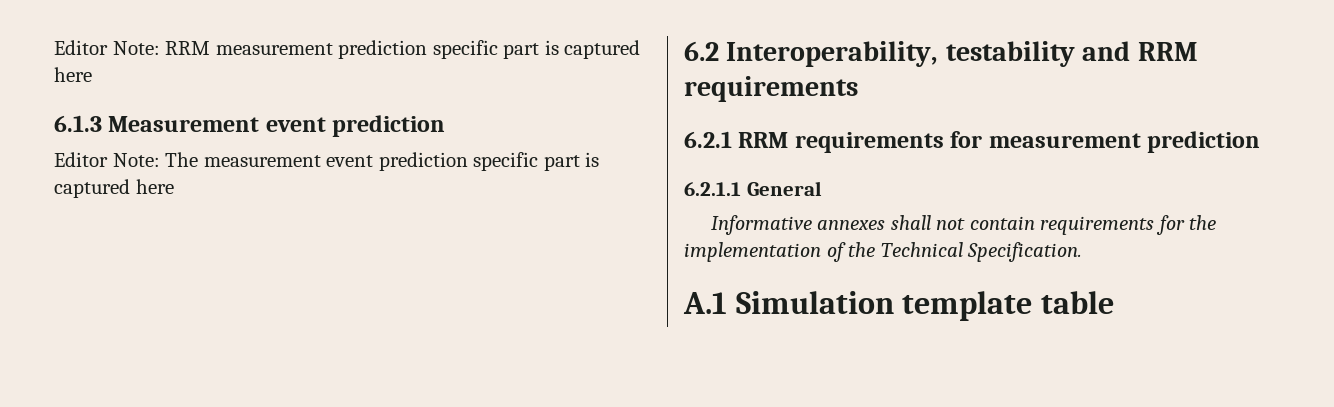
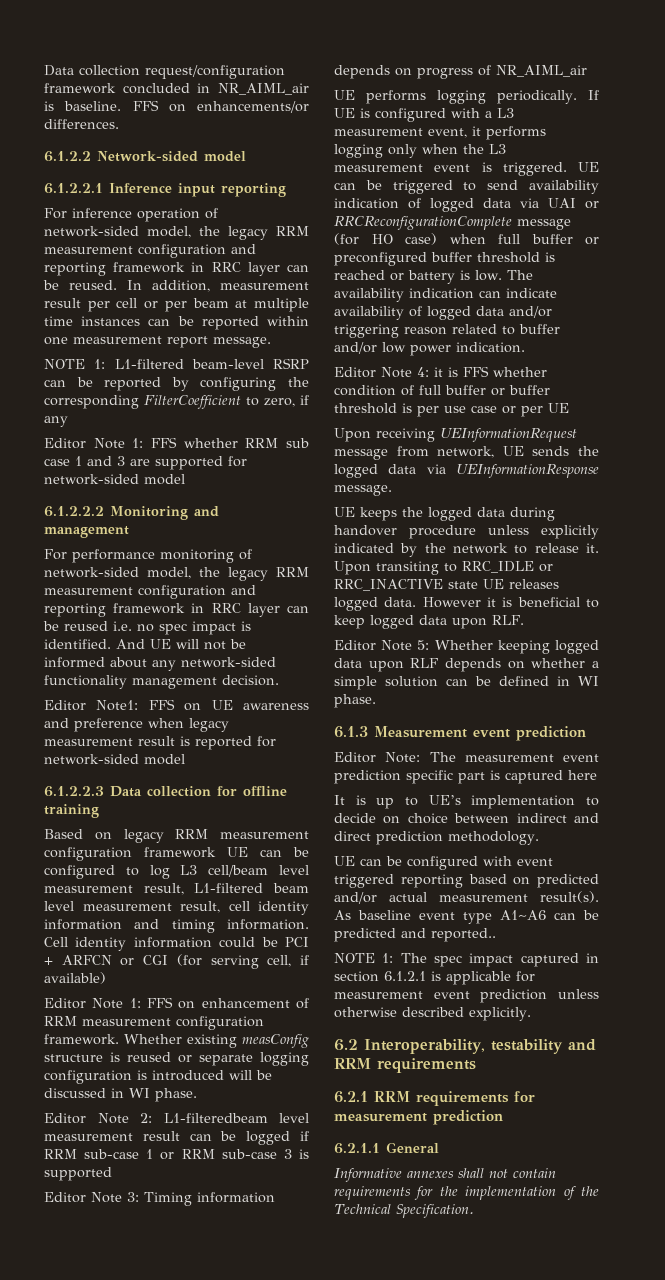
[54,40,641,59] [54,67,92,82] Editor Note: RRM measurement prediction specific part is captured here -> [44,65,285,79] [44,83,309,95] [44,100,309,113] [44,119,119,129] [44,151,246,162] [44,183,286,197] [44,208,218,222] [44,226,309,240] [44,244,256,258] [44,262,309,276] [43,280,309,292] [44,298,309,312] [44,316,309,330] [44,336,271,348] [44,358,309,369] [44,377,309,391] [44,395,309,409] [44,416,68,427] [44,437,309,449] [44,456,247,470] [44,474,185,485] [44,506,219,520] [44,526,129,538] [44,549,252,563] [44,567,309,581] [44,585,256,599] [44,603,309,617] [43,621,251,635] [44,639,246,650] [44,657,276,671] [44,675,279,689] [44,699,309,711] [44,718,229,732] [44,736,276,750] [44,754,185,765] [44,786,287,797] [44,804,99,818] [44,829,309,843] [44,847,309,861] [44,865,309,879] [44,883,309,895] [44,901,309,915] [44,919,309,933] [44,937,309,951] [44,954,310,969] [44,972,106,984] [44,997,309,1009] [44,1016,264,1030] [44,1034,309,1048] [44,1052,309,1066] [44,1070,272,1084] [44,1088,197,1102] [44,1113,309,1124] [44,1131,310,1145] [44,1149,309,1160] [44,1167,112,1181] [44,1192,275,1206] [334,65,587,79] [334,90,599,104] [334,108,514,122] [334,126,546,140] [334,144,506,158] [334,162,599,176] [334,180,599,194] [334,198,599,212] [334,216,571,230] [334,233,599,245] [334,252,555,266] [334,270,533,284] [334,288,557,302] [334,306,552,320] [334,324,560,338] [334,342,525,356] [334,366,547,378] [334,385,550,396] [334,403,569,417] [334,428,577,442] [334,446,599,460] [334,464,599,478] [334,485,392,496] [334,507,555,521] [334,525,599,539] [334,543,599,557] [334,561,553,575] [334,579,559,591] [334,597,599,611] [334,615,524,629] [334,640,599,654] [334,658,599,672] [334,676,599,690] [334,694,376,708] Data collection request/configuration framework concluded in NR_AIML_air is baseline. FFS on enhancements/or differences. // 6.1.2.2 Network-sided model // 6.1.2.2.1 Inference input reporting // For inference operation of network-sided model, the legacy RRM measurement configuration and reporting framework in RRC layer can be reused. In addition, measurement result per cell or per beam at multiple time instances can be reported within one measurement report message. // NOTE 1: L1-filtered beam-level RSRP can be reported by configuring the corresponding FilterCoefficient to zero, if any // Editor Note 1: FFS whether RRM sub case 1 and 3 are supported for network-sided model // 6.1.2.2.2 Monitoring and management // For performance monitoring of network-sided model, the legacy RRM measurement configuration and reporting framework in RRC layer can be reused i.e. no spec impact is identified. And UE will not be informed about any network-sided functionality management decision. // Editor Note1: FFS on UE awareness and preference when legacy measurement result is reported for network-sided model // 6.1.2.2.3 Data collection for offline training // Based on legacy RRM measurement configuration framework UE can be configured to log L3 cell/beam level measurement result, L1-filtered beam level measurement result, cell identity information and timing information. Cell identity information could be PCI + ARFCN or CGI (for serving cell, if available) // Editor Note 1: FFS on enhancement of RRM measurement configuration framework. Whether existing measConfig structure is reused or separate logging configuration is introduced will be discussed in WI phase. // Editor Note 2: L1-filteredbeam level measurement result can be logged if RRM sub-case 1 or RRM sub-case 3 is supported // Editor Note 3: Timing information depends on progress of NR_AIML_air // UE performs logging periodically. If UE is configured with a L3 measurement event, it performs logging only when the L3 measurement event is triggered. UE can be triggered to send availability indication of logged data via UAI or RRCReconfigurationComplete message (for HO case) when full buffer or preconfigured buffer threshold is reached or battery is low. The availability indication can indicate availability of logged data and/or triggering reason related to buffer and/or low power indication. // Editor Note 4: it is FFS whether condition of full buffer or buffer threshold is per use case or per UE // Upon receiving UEInformationRequest message from network, UE sends the logged data via UEInformationResponse message. // UE keeps the logged data during handover procedure unless explicitly indicated by the network to release it. Upon transiting to RRC_IDLE or RRC_INACTIVE state UE releases logged data. However it is beneficial to keep logged data upon RLF. // Editor Note 5: Whether keeping logged data upon RLF depends on whether a simple solution can be defined in WI phase.
(174, 186) none -> [334,795,599,809] [334,813,599,824] [334,831,539,845] [334,856,553,870] [334,874,599,888] [334,891,599,904] [334,910,599,924] [334,928,496,942] [334,953,599,967] [334,971,535,985] [334,989,599,1003] [334,1007,531,1021] // It is up to UE’s implementation to decide on choice between indirect and direct prediction methodology. // UE can be configured with event triggered reporting based on predicted and/or actual measurement result(s). As baseline event type A1~A6 can be predicted and reported.. // NOTE 1: The spec impact captured in section 6.1.2.1 is applicable for measurement event prediction unless otherwise described explicitly.
[683,291,1114,321] // A.1 Simulation template table -> (474, 1211) none

